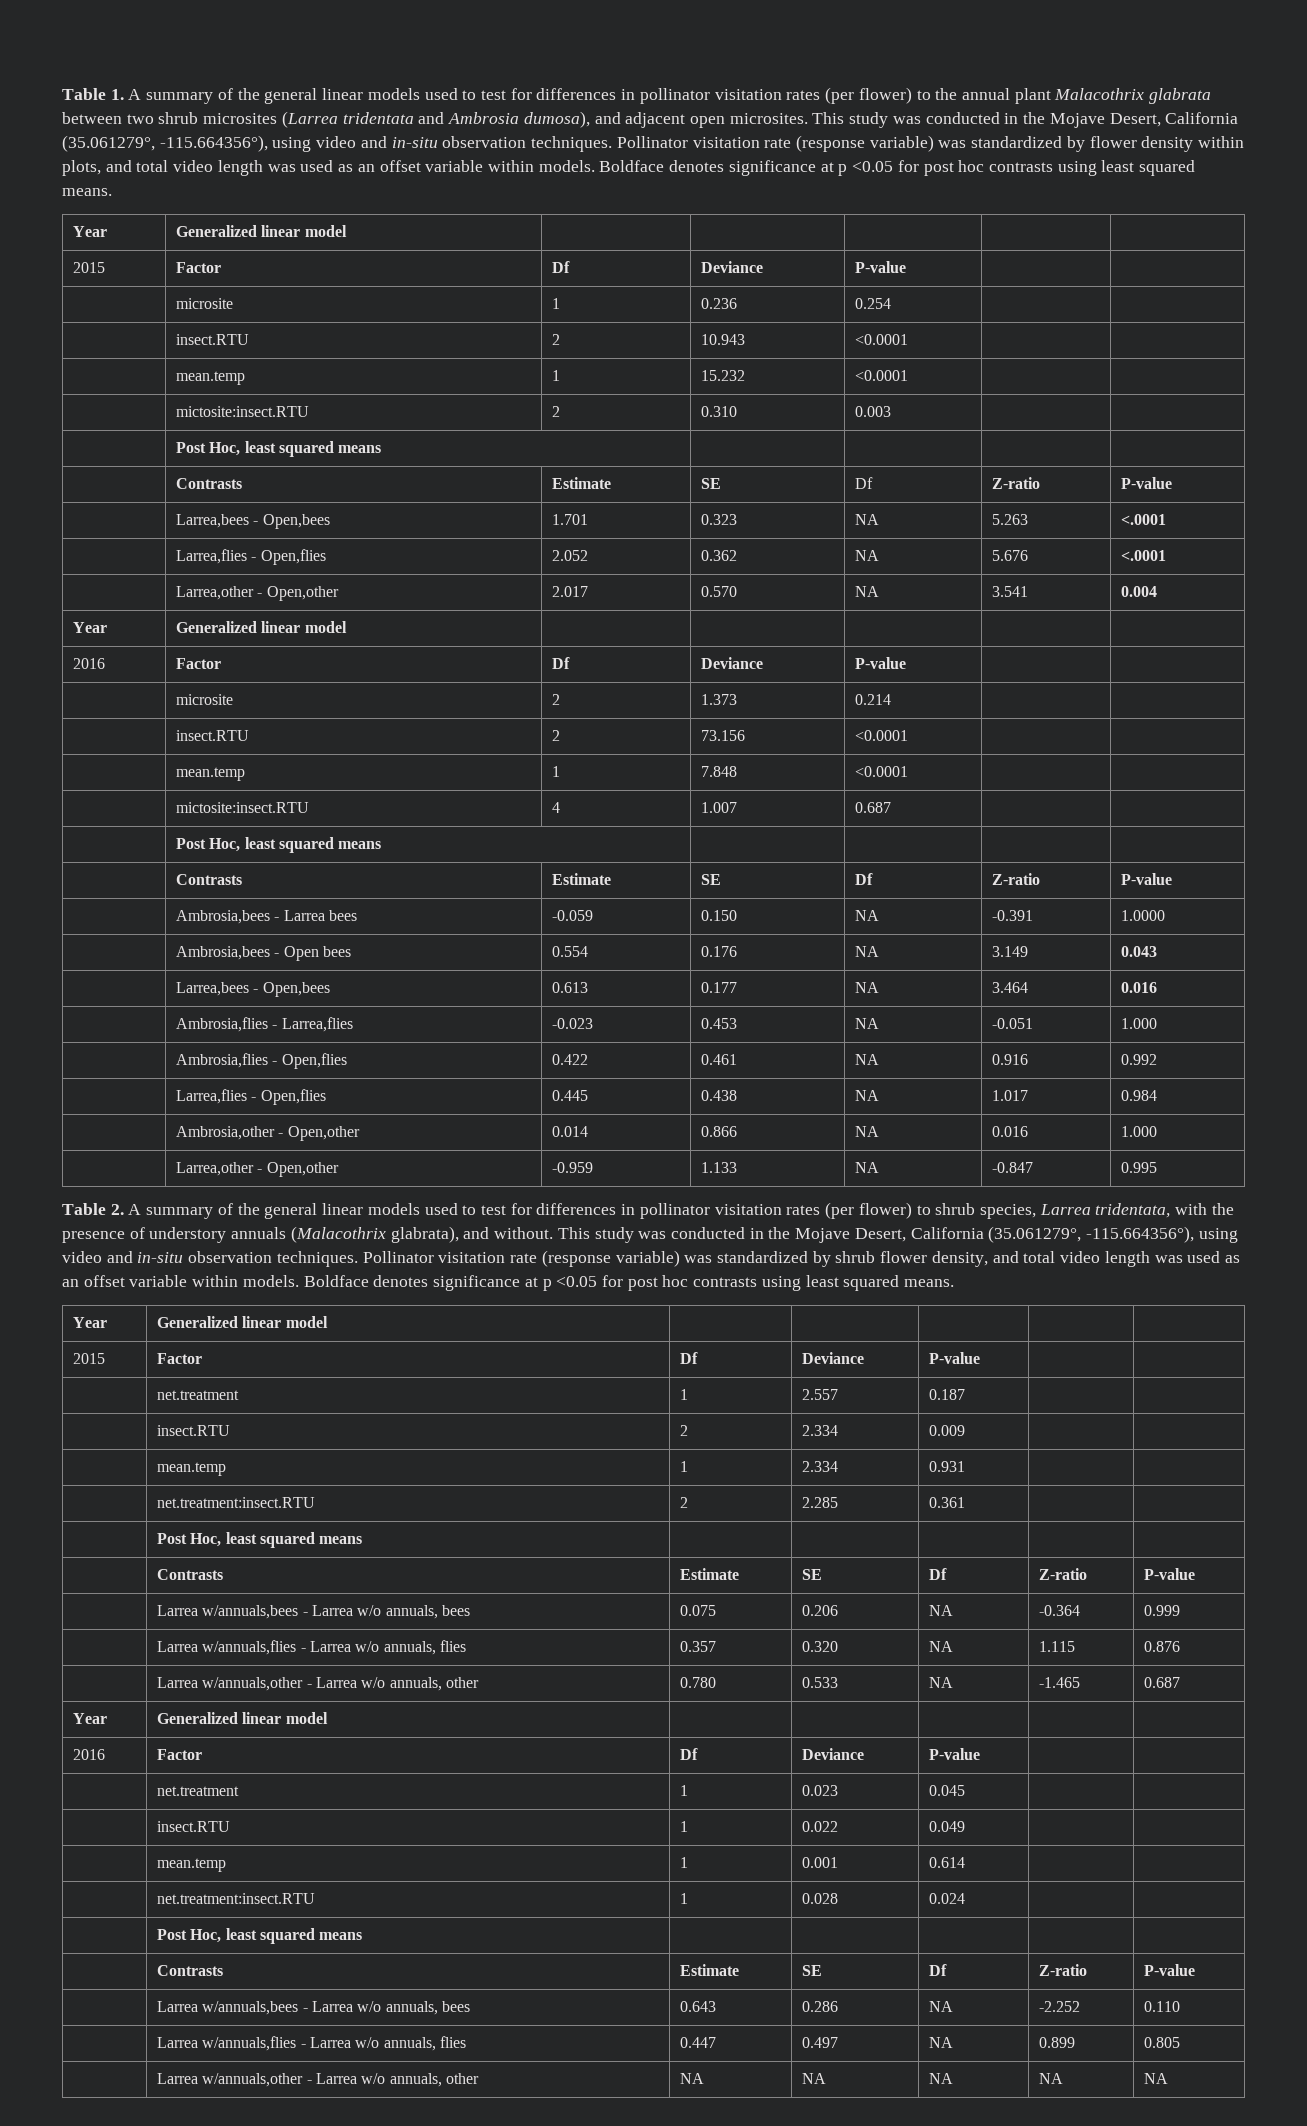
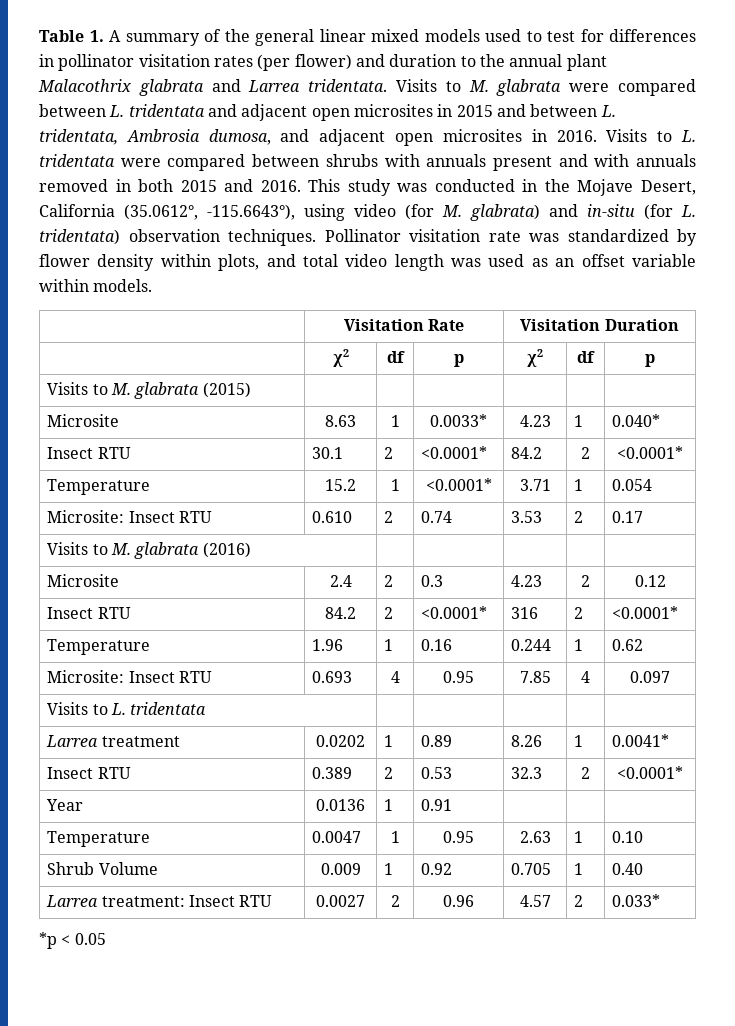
(364, 94) none -> [371,29,419,42] mixed
(912, 95) none -> [355,54,457,67] and duration
[62,111,1239,128] [62,135,934,152] between two shrub microsites (Larrea tridentata and Ambrosia dumosa), and adjacent open microsites. This study was conducted in the Mojave Desert, California (35.061279°, -115.664356°), using video and in-situ observation techniques. Pollinator visitation rate (response variable) -> [211,79,696,96] [39,104,616,121] [39,129,697,146] [39,154,697,171] [39,179,697,196] [39,204,696,221] [39,229,521,246] and Larrea tridentata. Visits to M. glabrata were compared between L. tridentata and adjacent open microsites in 2015 and between L. tridentata, Ambrosia dumosa, and adjacent open microsites in 2016. Visits to L. tridentata were compared between shrubs with annuals present and with annuals removed in both 2015 and 2016. This study was conducted in the Mojave Desert, California (35.0612°, -115.6643°), using video (for M. glabrata) and in-situ (for L. tridentata) observation techniques. Pollinator visitation rate
[599,160,1196,176] [62,188,112,196] [73,226,108,237] [176,225,347,237] [73,262,106,273] [176,262,222,273] [552,261,571,273] [701,261,764,273] [855,261,907,273] [176,298,234,309] [552,298,561,309] [701,298,738,309] [855,298,892,309] [176,334,250,345] [552,334,561,345] [701,334,746,345] [855,334,909,345] [176,371,246,385] [552,370,561,381] [701,370,746,381] [855,370,909,381] [176,406,310,417] [552,406,561,417] [701,406,738,417] [855,406,892,417] [176,441,382,457] [176,478,243,489] [552,477,612,489] [701,478,722,489] [855,477,874,489] [992,477,1041,489] [1121,477,1173,489] [176,514,330,529] [552,514,589,525] [701,514,738,525] [855,514,880,525] [992,514,1029,525] [1121,514,1167,525] [176,549,326,565] [552,550,589,561] [701,550,738,561] [855,550,880,561] [992,550,1029,561] [1121,550,1167,561] [176,586,339,601] [552,586,589,597] [701,586,738,597] [855,586,880,597] [992,586,1029,597] [1121,586,1158,597] [73,622,108,633] [176,621,347,633] [73,658,106,669] [176,658,222,669] [552,657,571,669] [701,657,764,669] [855,657,907,669] [176,694,234,705] [552,694,561,705] [701,694,738,705] [855,694,892,705] [176,730,250,741] [552,730,561,741] [701,730,746,741] [855,730,909,741] [176,767,246,781] [552,766,561,777] [701,766,738,777] [855,766,909,777] [176,802,310,813] [552,802,561,813] [701,802,738,813] [855,802,892,813] [176,837,382,853] [176,874,243,885] [552,873,612,885] [701,874,722,885] [855,873,874,885] [992,873,1041,885] [1121,873,1173,885] [176,910,357,924] [552,910,594,921] [701,910,738,921] [855,910,880,921] [992,910,1034,921] [1121,910,1166,921] [176,946,351,961] [552,946,589,957] [701,946,738,957] [855,946,880,957] [992,946,1029,957] [1121,946,1158,957] [176,982,330,997] [552,982,589,993] [701,982,738,993] [855,982,880,993] [992,982,1029,993] [1121,982,1158,993] [176,1017,353,1032] [552,1018,594,1029] [701,1018,738,1029] [855,1018,880,1029] [992,1018,1034,1029] [1121,1018,1158,1029] [176,1053,347,1069] [552,1054,589,1065] [701,1054,738,1065] [855,1054,880,1065] [992,1054,1029,1065] [1121,1054,1158,1065] [176,1089,326,1105] [552,1090,589,1101] [701,1090,738,1101] [855,1090,880,1101] [992,1090,1029,1101] [1121,1090,1158,1101] [176,1126,360,1141] [552,1126,589,1137] [701,1126,738,1137] [855,1126,880,1137] [992,1126,1029,1137] [1121,1126,1158,1137] [176,1162,339,1177] [552,1162,594,1173] [701,1162,738,1173] [855,1162,880,1173] [992,1162,1034,1173] [1121,1162,1158,1173] [62,1202,1234,1219] [62,1226,1238,1243] [62,1250,1240,1267] [62,1275,955,1291] [73,1317,108,1328] [157,1316,328,1328] [73,1353,106,1364] [157,1353,203,1364] [680,1352,699,1364] [802,1352,865,1364] [929,1352,981,1364] [157,1390,240,1400] [680,1389,689,1400] [802,1389,839,1400] [929,1389,966,1400] [157,1425,231,1436] [680,1425,689,1436] [802,1425,839,1436] [929,1425,966,1436] [157,1462,227,1476] [680,1461,689,1472] [802,1461,839,1472] [929,1461,966,1472] [157,1497,316,1508] [680,1497,689,1508] [802,1497,839,1508] [929,1497,966,1508] [157,1532,363,1548] [157,1569,224,1580] [680,1568,740,1580] [802,1569,823,1580] [929,1568,948,1580] [1039,1568,1088,1580] [1144,1568,1196,1580] [157,1605,470,1619] [680,1605,717,1616] [802,1605,839,1616] [929,1605,954,1616] [1039,1605,1081,1616] [1144,1605,1181,1616] [157,1640,466,1655] [680,1641,717,1652] [802,1641,839,1652] [929,1641,954,1652] [1039,1641,1076,1652] [1144,1641,1181,1652] [157,1677,479,1691] [680,1677,717,1688] [802,1677,839,1688] [929,1677,954,1688] [1039,1677,1081,1688] [1144,1677,1181,1688] [73,1713,108,1724] [157,1712,328,1724] [73,1749,106,1760] [157,1749,203,1760] [680,1748,699,1760] [802,1748,865,1760] [929,1748,981,1760] [157,1786,240,1796] [680,1785,689,1796] [802,1785,839,1796] [929,1785,966,1796] [157,1821,231,1832] [680,1821,689,1832] [802,1821,839,1832] [929,1821,966,1832] [157,1858,227,1872] [680,1857,689,1868] [802,1857,839,1868] [929,1857,966,1868] [157,1893,316,1904] [680,1893,689,1904] [802,1893,839,1904] [929,1893,966,1904] [157,1928,363,1944] [157,1965,224,1976] [680,1964,740,1976] [802,1965,823,1976] [929,1964,948,1976] [1039,1964,1088,1976] [1144,1964,1196,1976] [157,2001,470,2015] [680,2001,717,2012] [802,2001,839,2012] [929,2001,954,2012] [1039,2001,1081,2012] [1144,2001,1181,2012] [157,2036,466,2051] [680,2037,717,2048] [802,2037,839,2048] [929,2037,954,2048] [1039,2037,1076,2048] [1144,2037,1181,2048] [157,2073,479,2087] [680,2073,705,2084] [802,2073,827,2084] [929,2073,954,2084] [1039,2073,1064,2084] [1144,2073,1169,2084] Boldface denotes significance at p <0.05 for post hoc contrasts using least squared means. // Year | Generalized linear model | | | | | // 2015 | Factor | Df | Deviance | P-value | | // | microsite | 1 | 0.236 | 0.254 | | // | insect.RTU | 2 | 10.943 | <0.0001 | | // | mean.temp | 1 | 15.232 | <0.0001 | | // | mictosite:insect.RTU | 2 | 0.310 | 0.003 | | // | Post Hoc, least squared means | | | | // | Contrasts | Estimate | SE | Df | Z-ratio | P-value // | Larrea,bees - Open,bees | 1.701 | 0.323 | NA | 5.263 | <.0001 // | Larrea,flies - Open,flies | 2.052 | 0.362 | NA | 5.676 | <.0001 // | Larrea,other - Open,other | 2.017 | 0.570 | NA | 3.541 | 0.004 // Year | Generalized linear model | | | | | // 2016 | Factor | Df | Deviance | P-value | | // | microsite | 2 | 1.373 | 0.214 | | // | insect.RTU | 2 | 73.156 | <0.0001 | | // | mean.temp | 1 | 7.848 | <0.0001 | | // | mictosite:insect.RTU | 4 | 1.007 | 0.687 | | // | Post Hoc, least squared means | | | | // | Contrasts | Estimate | SE | Df | Z-ratio | P-value // | Ambrosia,bees - Larrea bees | -0.059 | 0.150 | NA | -0.391 | 1.0000 // | Ambrosia,bees - Open bees | 0.554 | 0.176 | NA | 3.149 | 0.043 // | Larrea,bees - Open,bees | 0.613 | 0.177 | NA | 3.464 | 0.016 // | Ambrosia,flies - Larrea,flies | -0.023 | 0.453 | NA | -0.051 | 1.000 // | Ambrosia,flies - Open,flies | 0.422 | 0.461 | NA | 0.916 | 0.992 // | Larrea,flies - Open,flies | 0.445 | 0.438 | NA | 1.017 | 0.984 // | Ambrosia,other - Open,other | 0.014 | 0.866 | NA | 0.016 | 1.000 // | Larrea,other - Open,other | -0.959 | 1.133 | NA | -0.847 | 0.995 // Table 2. A summary of the general linear models used to test for differences in pollinator visitation rates (per flower) to shrub species, Larrea tridentata, with the presence of understory annuals (Malacothrix glabrata), and without. This study was conducted in the Mojave Desert, California (35.061279°, -115.664356°), using video and in-situ observation techniques. Pollinator visitation rate (response variable) was standardized by shrub flower density, and total video length was used as an offset variable within models. Boldface denotes significance at p <0.05 for post hoc contrasts using least squared means. // Year | Generalized linear model | | | | | // 2015 | Factor | Df | Deviance | P-value | | // | net.treatment | 1 | 2.557 | 0.187 | | // | insect.RTU | 2 | 2.334 | 0.009 | | // | mean.temp | 1 | 2.334 | 0.931 | | // | net.treatment:insect.RTU | 2 | 2.285 | 0.361 | | // | Post Hoc, least squared means | | | | | // | Contrasts | Estimate | SE | Df | Z-ratio | P-value // | Larrea w/annuals,bees - Larrea w/o annuals, bees | 0.075 | 0.206 | NA | -0.364 | 0.999 // | Larrea w/annuals,flies - Larrea w/o annuals, flies | 0.357 | 0.320 | NA | 1.115 | 0.876 // | Larrea w/annuals,other - Larrea w/o annuals, other | 0.780 | 0.533 | NA | -1.465 | 0.687 // Year | Generalized linear model | | | | | // 2016 | Factor | Df | Deviance | P-value | | // | net.treatment | 1 | 0.023 | 0.045 | | // | insect.RTU | 1 | 0.022 | 0.049 | | // | mean.temp | 1 | 0.001 | 0.614 | | // | net.treatment:insect.RTU | 1 | 0.028 | 0.024 | | // | Post Hoc, least squared means | | | | | // | Contrasts | Estimate | SE | Df | Z-ratio | P-value // | Larrea w/annuals,bees - Larrea w/o annuals, bees | 0.643 | 0.286 | NA | -2.252 | 0.110 // | Larrea w/annuals,flies - Larrea w/o annuals, flies | 0.447 | 0.497 | NA | 0.899 | 0.805 // | Larrea w/annuals,other - Larrea w/o annuals, other | NA | NA | NA | NA | NA -> [343,319,465,331] [520,319,679,331] [332,349,349,367] [386,351,405,363] [453,354,464,367] [527,349,543,367] [577,351,595,363] [645,354,655,367] [47,382,251,399] [47,414,120,427] [325,415,356,427] [390,415,400,427] [429,414,487,427] [519,415,551,427] [574,415,584,427] [612,414,661,427] [47,447,131,459] [312,447,344,459] [384,447,394,459] [421,446,488,459] [511,447,543,459] [581,447,590,459] [617,446,683,459] [47,479,151,495] [325,479,356,491] [390,479,400,491] [425,478,492,491] [519,479,551,491] [574,479,584,491] [612,479,653,491] [47,510,212,523] [312,511,353,523] [384,511,394,523] [421,511,453,523] [511,511,543,523] [574,511,584,523] [612,511,644,523] [47,542,251,559] [47,574,120,587] [329,575,352,587] [384,575,394,587] [421,575,444,587] [511,575,543,587] [581,575,590,587] [634,575,666,587] [47,607,131,619] [325,607,356,619] [384,607,394,619] [421,606,488,619] [511,607,539,619] [574,607,584,619] [612,606,679,619] [47,639,151,655] [312,639,344,651] [384,639,394,651] [421,639,453,651] [511,639,552,651] [574,639,584,651] [612,639,644,651] [47,670,212,683] [312,671,353,683] [390,671,400,683] [442,671,474,683] [519,671,551,683] [581,671,590,683] [630,671,670,683] [47,702,207,715] [46,735,180,747] [316,735,365,747] [384,735,394,747] [421,735,453,747] [511,735,543,747] [574,735,584,747] [612,734,670,747] [47,767,131,779] [312,767,353,779] [384,767,394,779] [421,767,453,779] [511,767,543,779] [581,767,590,779] [617,766,683,779] [46,799,84,811] [316,799,365,811] [384,799,394,811] [421,799,453,811] [47,831,151,847] [312,831,362,843] [390,831,400,843] [442,831,474,843] [519,831,551,843] [574,831,584,843] [612,831,644,843] [47,862,158,875] [320,863,361,875] [384,863,394,875] [421,863,453,875] [511,863,552,875] [574,863,584,875] [612,863,644,875] [46,895,273,907] [316,895,365,907] [390,895,400,907] [442,895,474,907] [519,895,551,907] [574,895,584,907] [612,894,661,907] [39,932,106,949] // | Visitation Rate | Visitation Duration // | χ2 | df | p | χ2 | df | p // Visits to M. glabrata (2015) | | | | | | // Microsite | 8.63 | 1 | 0.0033* | 4.23 | 1 | 0.040* // Insect RTU | 30.1 | 2 | <0.0001* | 84.2 | 2 | <0.0001* // Temperature | 15.2 | 1 | <0.0001* | 3.71 | 1 | 0.054 // Microsite: Insect RTU | 0.610 | 2 | 0.74 | 3.53 | 2 | 0.17 // Visits to M. glabrata (2016) | | | | | // Microsite | 2.4 | 2 | 0.3 | 4.23 | 2 | 0.12 // Insect RTU | 84.2 | 2 | <0.0001* | 316 | 2 | <0.0001* // Temperature | 1.96 | 1 | 0.16 | 0.244 | 1 | 0.62 // Microsite: Insect RTU | 0.693 | 4 | 0.95 | 7.85 | 4 | 0.097 // Visits to L. tridentata | | | | | // Larrea treatment | 0.0202 | 1 | 0.89 | 8.26 | 1 | 0.0041* // Insect RTU | 0.389 | 2 | 0.53 | 32.3 | 2 | <0.0001* // Year | 0.0136 | 1 | 0.91 | | | // Temperature | 0.0047 | 1 | 0.95 | 2.63 | 1 | 0.10 // Shrub Volume | 0.009 | 1 | 0.92 | 0.705 | 1 | 0.40 // Larrea treatment: Insect RTU | 0.0027 | 2 | 0.96 | 4.57 | 2 | 0.033* // *p < 0.05

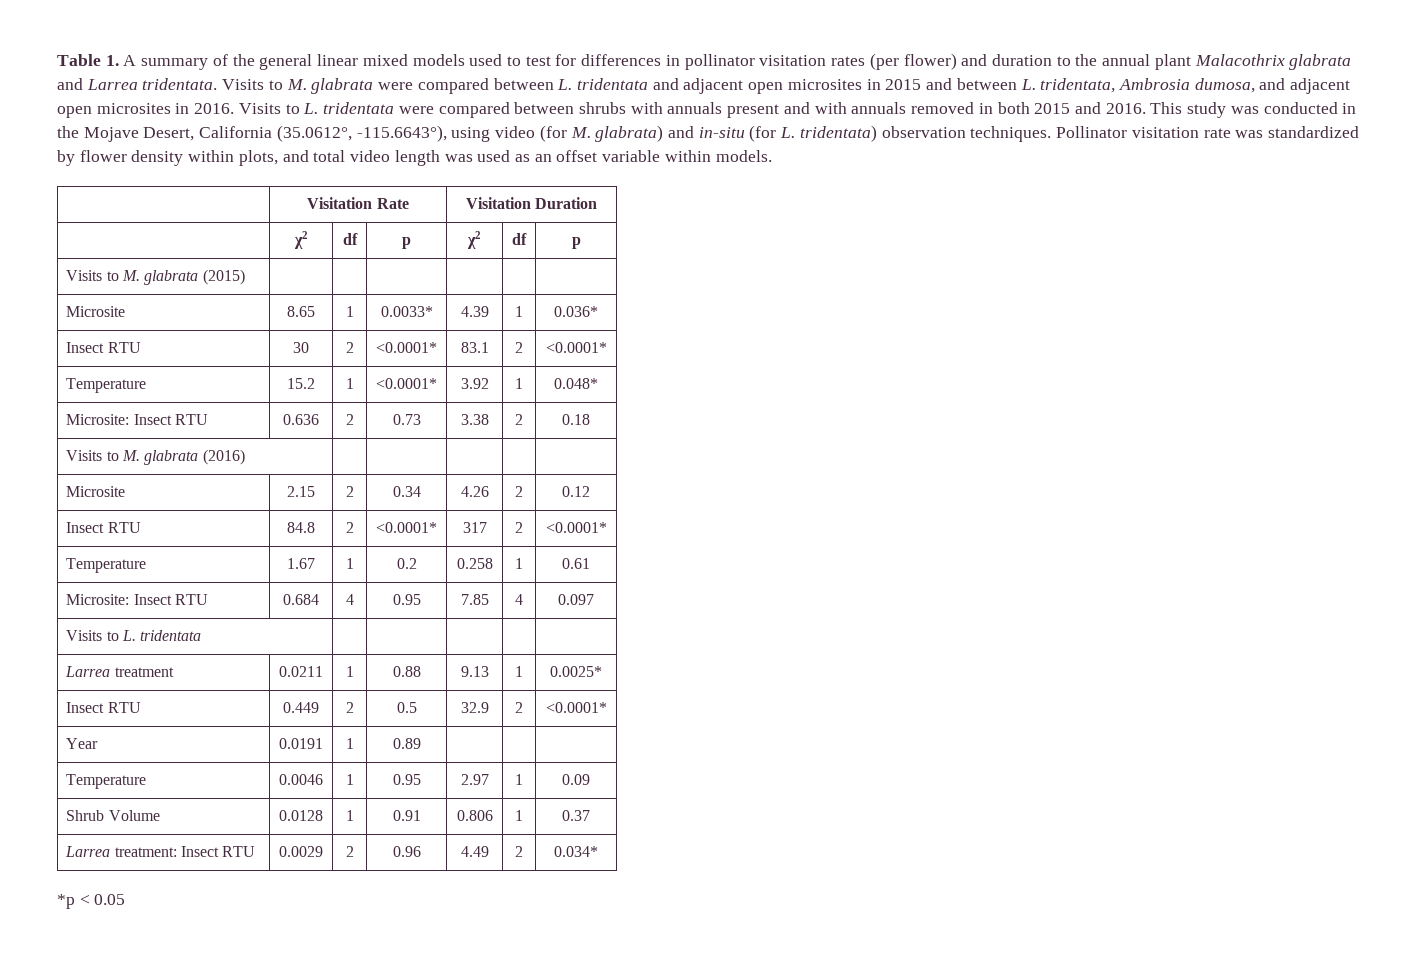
[325,415,356,427] 8.63 -> [287,306,315,317] 8.65
[519,415,551,427] [574,415,584,427] [612,414,661,427] [47,447,131,459] [312,447,344,459] [384,447,394,459] [421,446,488,459] [511,447,543,459] 4.23 | 1 | 0.040* // Insect RTU | 30.1 | 2 | <0.0001* | 84.2 -> [460,306,489,317] [515,306,523,317] [554,306,598,317] [66,342,141,353] [293,342,309,353] [345,342,354,353] [376,342,437,353] [460,342,489,353] 4.39 | 1 | 0.036* // Insect RTU | 30 | 2 | <0.0001* | 83.1
[519,479,551,491] [574,479,584,491] [612,479,653,491] [47,510,212,523] [312,511,353,523] [384,511,394,523] [421,511,453,523] [511,511,543,523] [574,511,584,523] [612,511,644,523] 3.71 | 1 | 0.054 // Microsite: Insect RTU | 0.610 | 2 | 0.74 | 3.53 | 2 | 0.17 -> [460,378,489,389] [515,378,523,389] [554,378,598,389] [66,414,208,425] [283,414,319,425] [345,414,354,425] [392,414,421,425] [460,414,489,425] [515,414,523,425] [562,414,590,425] 3.92 | 1 | 0.048* // Microsite: Insect RTU | 0.636 | 2 | 0.73 | 3.38 | 2 | 0.18
[329,575,352,587] [384,575,394,587] [421,575,444,587] [511,575,543,587] 2.4 | 2 | 0.3 | 4.23 -> [287,486,315,497] [345,486,354,497] [392,486,421,497] [460,486,489,497] 2.15 | 2 | 0.34 | 4.26
[325,607,356,619] [384,607,394,619] [421,606,488,619] [511,607,539,619] [574,607,584,619] [612,606,679,619] [47,639,151,655] [312,639,344,651] [384,639,394,651] [421,639,453,651] [511,639,552,651] [574,639,584,651] [612,639,644,651] [47,670,212,683] [312,671,353,683] 84.2 | 2 | <0.0001* | 316 | 2 | <0.0001* // Temperature | 1.96 | 1 | 0.16 | 0.244 | 1 | 0.62 // Microsite: Insect RTU | 0.693 -> [287,522,315,533] [345,522,354,533] [376,522,437,533] [462,522,487,533] [515,522,523,533] [545,522,607,533] [66,558,147,573] [287,558,315,569] [345,558,354,569] [396,558,417,569] [456,558,493,569] [515,558,523,569] [562,558,590,569] [66,594,208,605] [283,594,319,605] 84.8 | 2 | <0.0001* | 317 | 2 | <0.0001* // Temperature | 1.67 | 1 | 0.2 | 0.258 | 1 | 0.61 // Microsite: Insect RTU | 0.684
[316,735,365,747] [384,735,394,747] [421,735,453,747] [511,735,543,747] [574,735,584,747] [612,734,670,747] [47,767,131,779] [312,767,353,779] [384,767,394,779] [421,767,453,779] [511,767,543,779] 0.0202 | 1 | 0.89 | 8.26 | 1 | 0.0041* // Insect RTU | 0.389 | 2 | 0.53 | 32.3 -> [279,666,323,677] [345,666,354,677] [392,666,421,677] [460,666,489,677] [515,666,523,677] [550,666,602,677] [66,702,141,713] [283,702,319,713] [345,702,354,713] [396,702,417,713] [460,702,489,713] 0.0211 | 1 | 0.88 | 9.13 | 1 | 0.0025* // Insect RTU | 0.449 | 2 | 0.5 | 32.9
[316,799,365,811] [384,799,394,811] [421,799,453,811] [47,831,151,847] [312,831,362,843] 0.0136 | 1 | 0.91 | | | // Temperature | 0.0047 -> [279,738,323,749] [345,738,354,749] [392,738,421,749] [66,774,147,789] [279,774,323,785] 0.0191 | 1 | 0.89 | | | // Temperature | 0.0046
[519,831,551,843] [574,831,584,843] [612,831,644,843] 2.63 | 1 | 0.10 -> [460,774,489,785] [515,774,523,785] [562,774,590,785] 2.97 | 1 | 0.09
[320,863,361,875] [384,863,394,875] [421,863,453,875] [511,863,552,875] [574,863,584,875] [612,863,644,875] 0.009 | 1 | 0.92 | 0.705 | 1 | 0.40 -> [279,810,323,821] [345,810,354,821] [392,810,421,821] [456,810,493,821] [515,810,523,821] [562,810,590,821] 0.0128 | 1 | 0.91 | 0.806 | 1 | 0.37
[316,895,365,907] 0.0027 -> [279,846,323,857] 0.0029
[519,895,551,907] [574,895,584,907] [612,894,661,907] 4.57 | 2 | 0.033* -> [460,846,489,857] [515,846,523,857] [554,846,598,857] 4.49 | 2 | 0.034*

